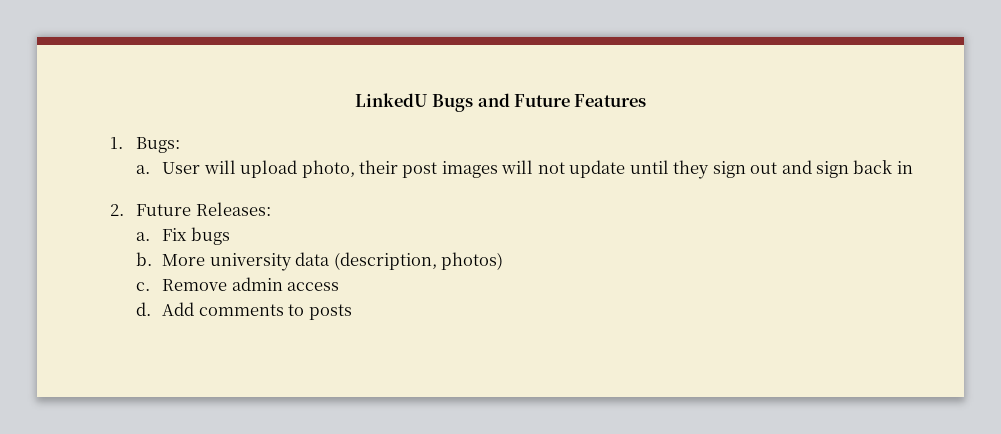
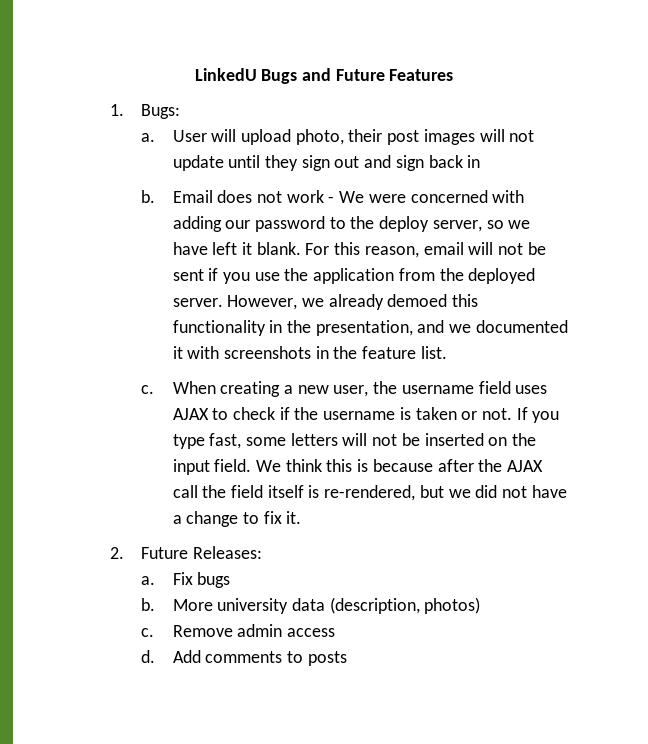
(913, 167) none -> [141,190,525,203] [172,216,531,232] [172,242,546,258] [172,268,536,284] [172,294,479,310] [172,320,568,336] [172,346,447,359] [141,381,548,397] [172,407,560,423] [172,433,537,449] [172,459,544,475] [172,485,567,501] [172,511,302,527] // b. Email does not work - We were concerned with adding our password to the deploy server, so we have left it blank. For this reason, email will not be sent if you use the application from the deployed server. However, we already demoed this functionality in the presentation, and we documented it with screenshots in the feature list. // c. When creating a new user, the username field uses AJAX to check if the username is taken or not. If you type fast, some letters will not be inserted on the input field. We think this is because after the AJAX call the field itself is re-rendered, but we did not have a change to fix it.

